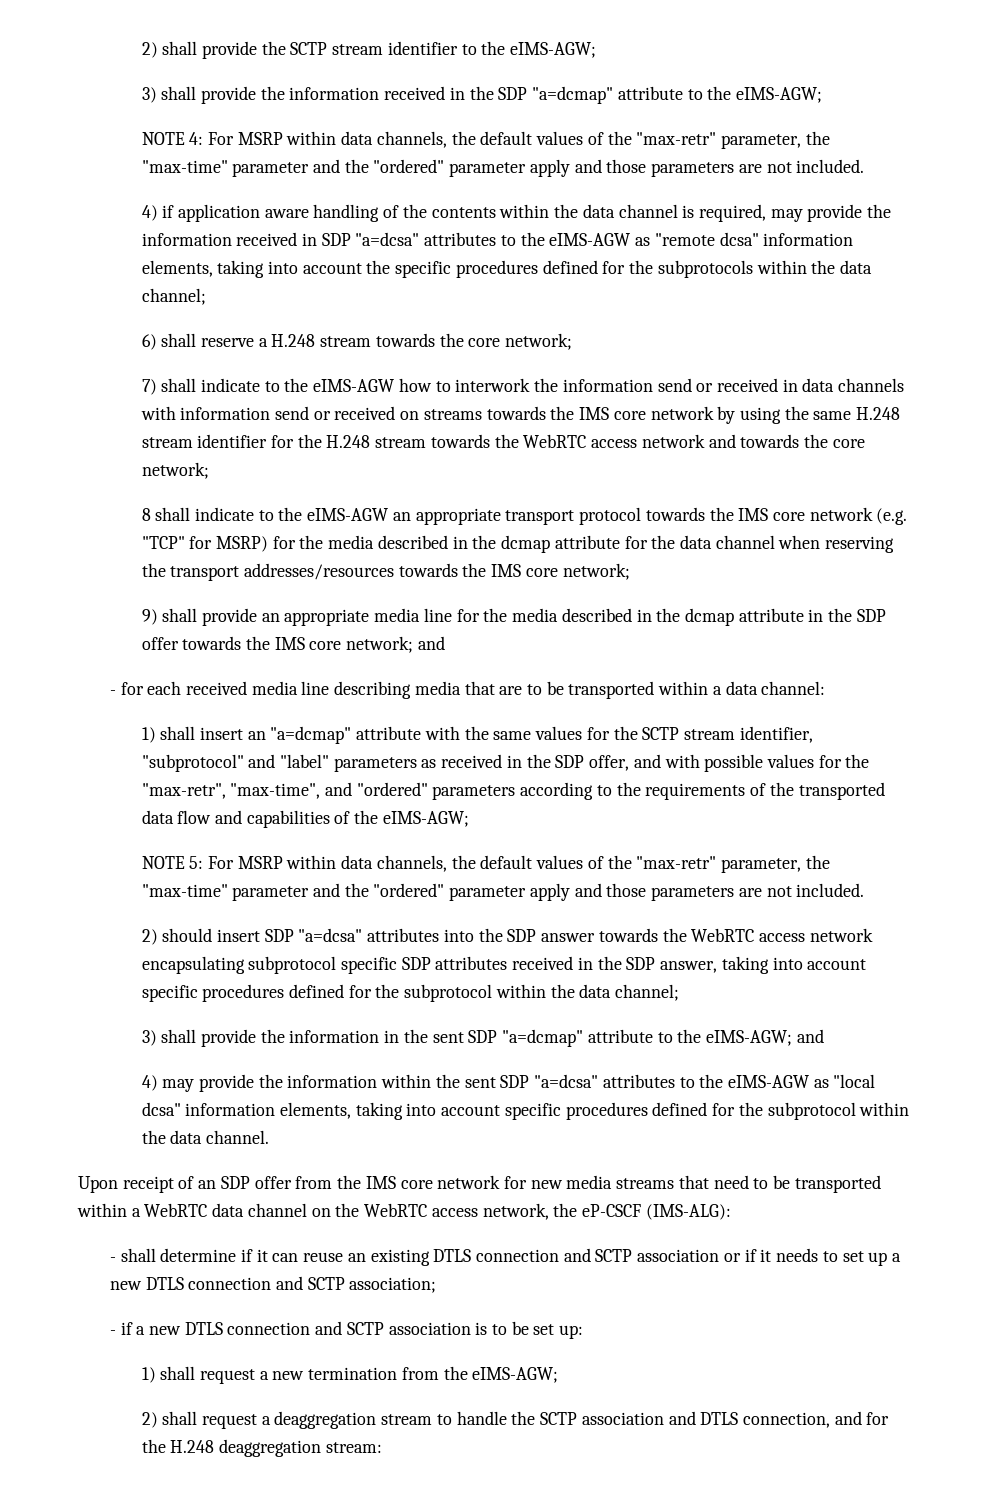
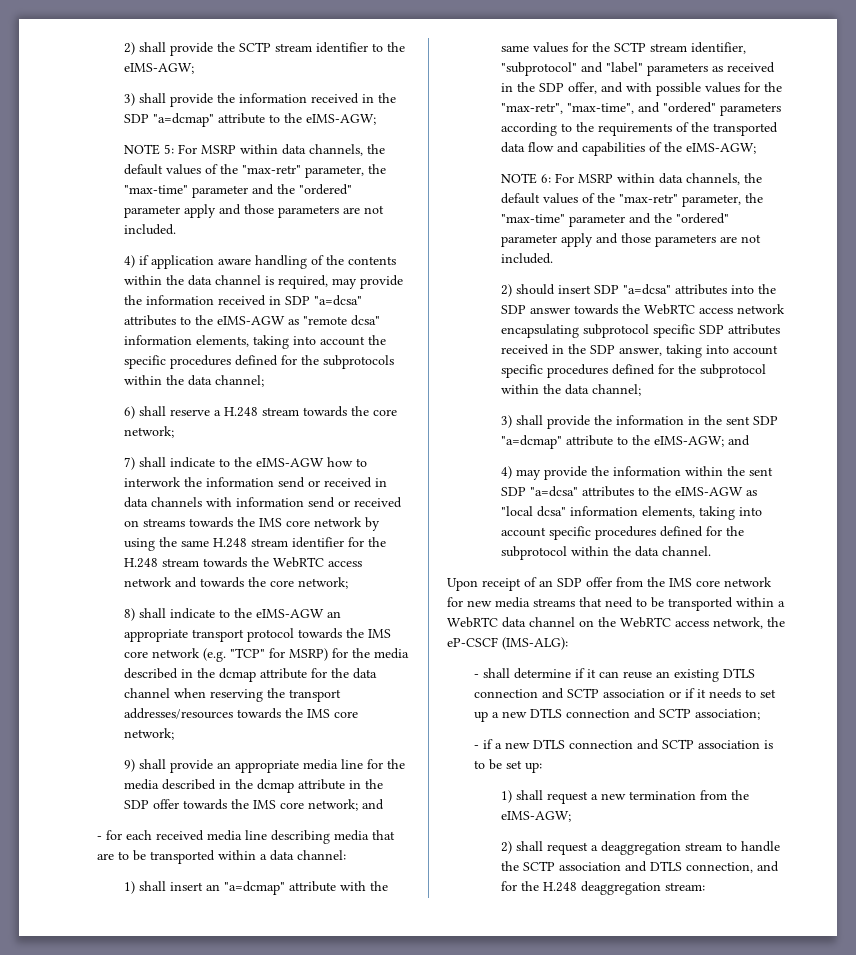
[189,132,204,145] 4: -> [164,144,175,154] 5:
[141,508,151,521] 8 -> [124,608,136,621] 8)
[189,856,204,869] 5: -> [541,174,552,183] 6:

